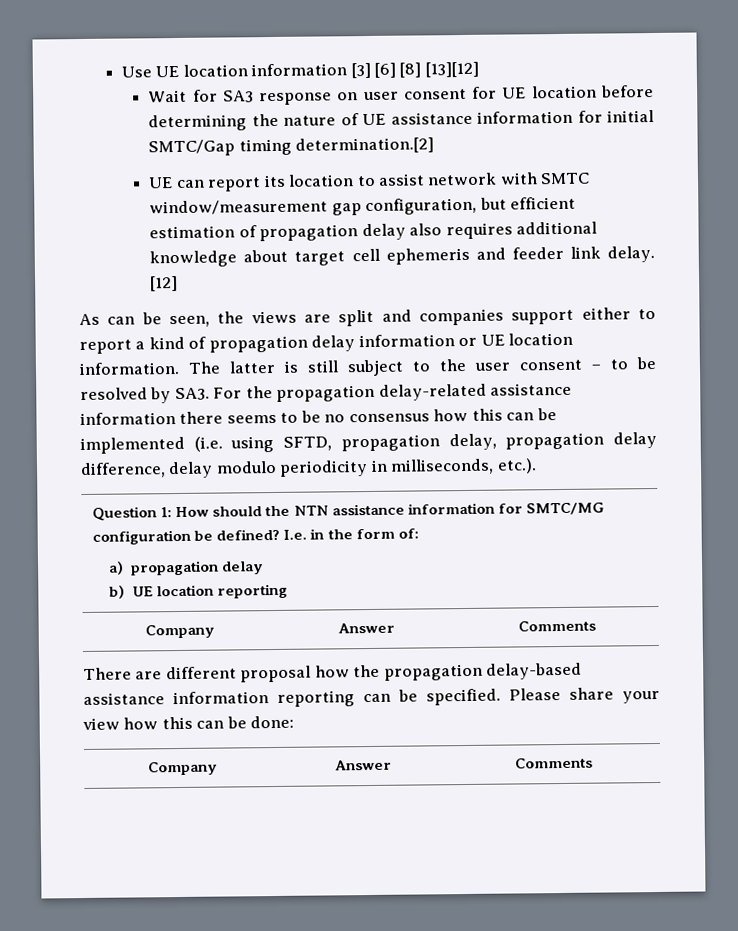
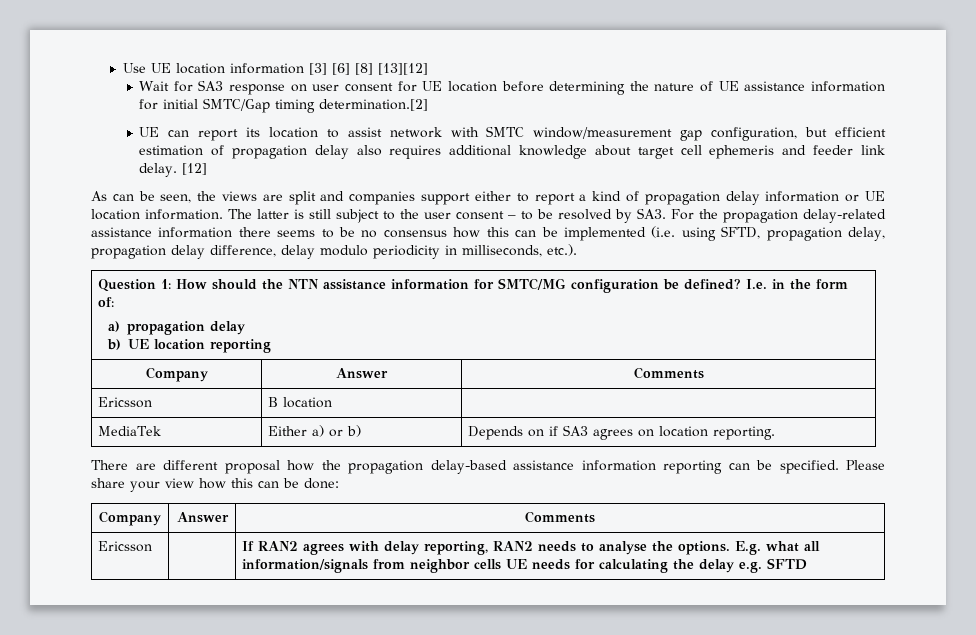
(596, 626) none -> [98,397,153,408] [268,397,333,408] [98,426,162,436] [268,425,362,437] [468,425,776,440] // Ericsson | B location | // MediaTek | Either a) or b) | Depends on if SA3 agrees on location reporting.
(593, 763) none -> [98,541,153,552] [242,541,821,555] [242,558,808,573] // Ericsson | | If RAN2 agrees with delay reporting, RAN2 needs to analyse the options. E.g. what all information/signals from neighbor cells UE needs for calculating the delay e.g. SFTD

